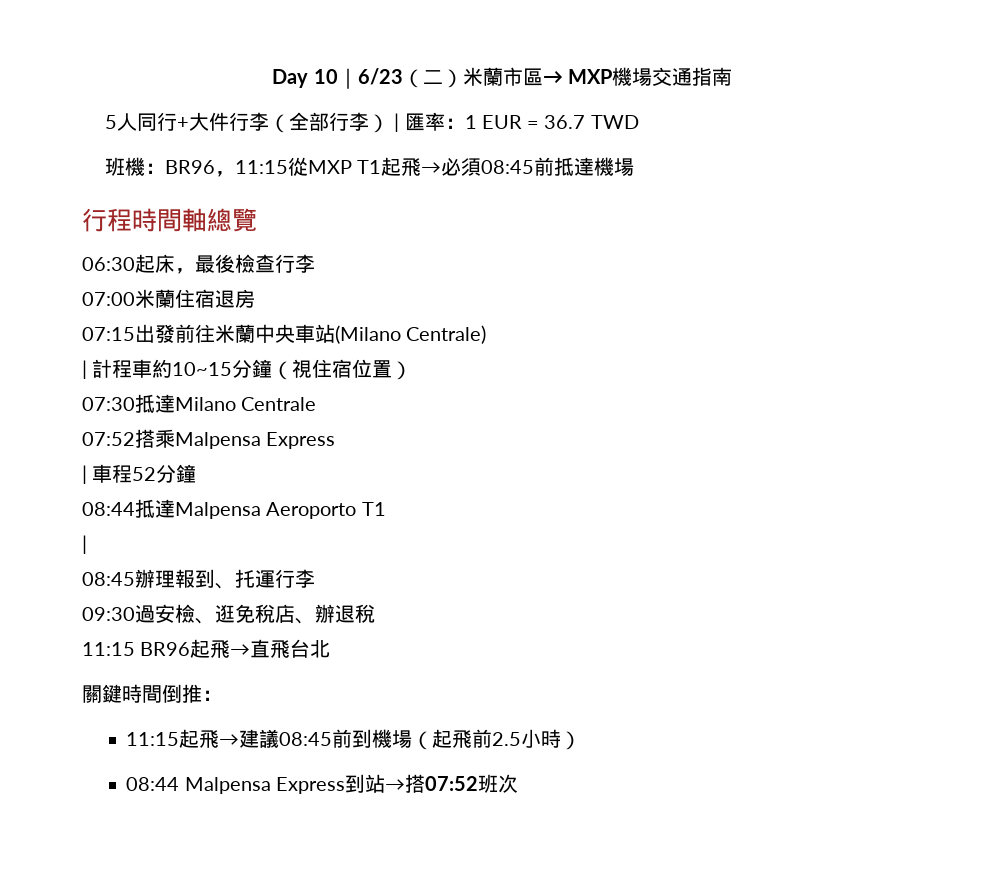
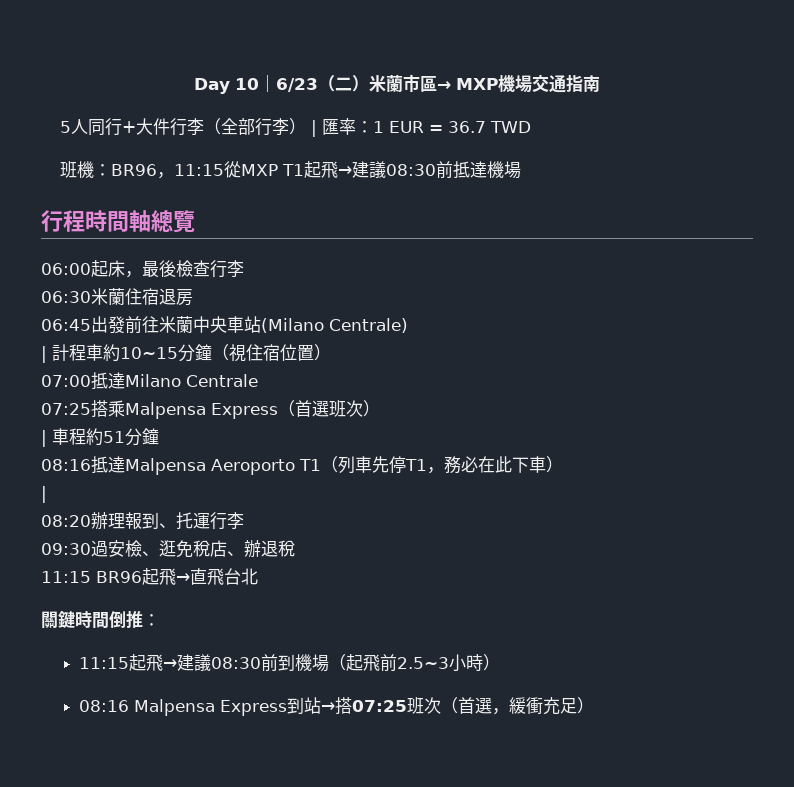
[441,158,535,176] 必須08:45 -> [352,161,437,178] 建議08:30
[82,257,135,271] 06:30 -> [41,263,91,275] 06:00
[82,292,135,306] 07:00 -> [41,291,91,303] 06:30
[82,327,135,341] 07:15 -> [41,319,91,331] 06:45
[82,397,135,411] 07:30 -> [41,375,91,387] 07:00
[82,432,135,446] 07:52 -> [41,403,91,415] 07:25
(336, 440) none -> [278,400,380,417] （首選班次）
[132,467,157,481] 52 -> [86,428,125,446] 約51
[82,502,135,516] 08:44 -> [41,459,91,471] 08:16
(386, 509) none -> [321,456,563,474] （列車先停T1，務必在此下車）
[82,572,135,586] 08:45 -> [41,515,91,527] 08:20
[279,732,333,746] 08:45 -> [210,657,261,669] 08:30
[492,732,522,746] 2.5 -> [396,657,449,669] 2.5~3
[126,777,180,791] 08:44 -> [78,700,129,712] 08:16
[424,774,518,793] 07:52班次 -> [351,697,594,715] 07:25班次（首選，緩衝充足）

